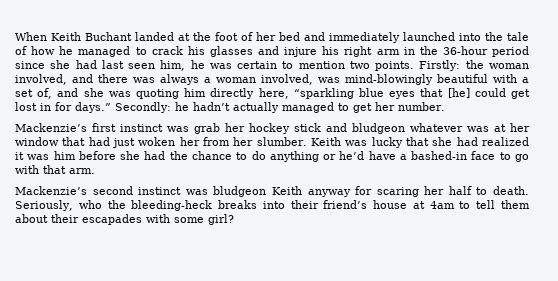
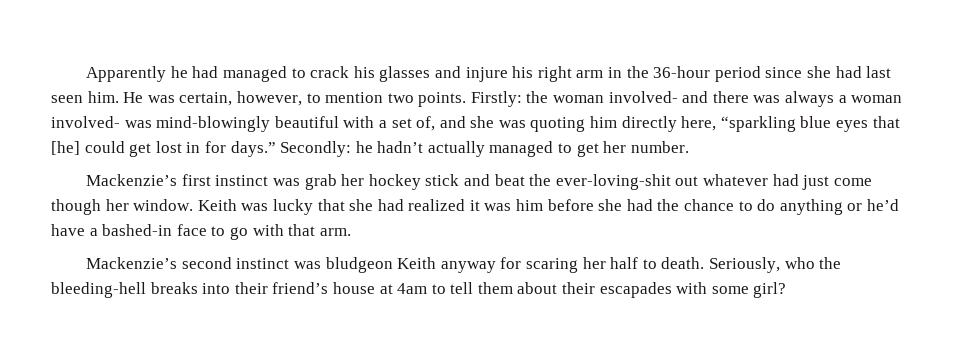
[15,32,529,43] [15,46,74,55] When Keith Buchant landed at the foot of her bed and immediately launched into the tale of how he -> [86,66,219,82] Apparently he had
[160,60,278,71] him, he was certain -> [87,91,302,106] him. He was certain, however,
[15,74,67,85] involved, -> [608,91,678,103] involved-
[261,74,313,85] involved, -> [51,116,120,128] involved-
[352,123,530,134] [15,137,307,148] bludgeon whatever was at her window that had just woken her from her slumber. -> [494,174,872,190] [51,199,194,215] beat the ever-loving-shit out whatever had just come though her window.
[131,200,213,211] bleeding-heck -> [51,282,146,298] bleeding-hell

